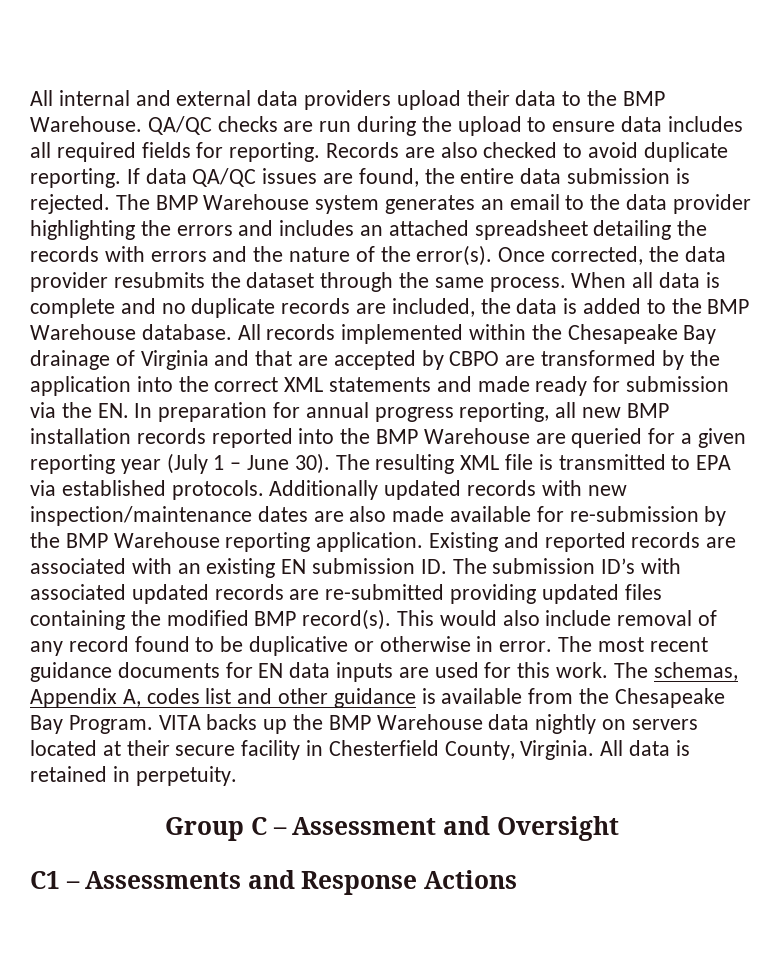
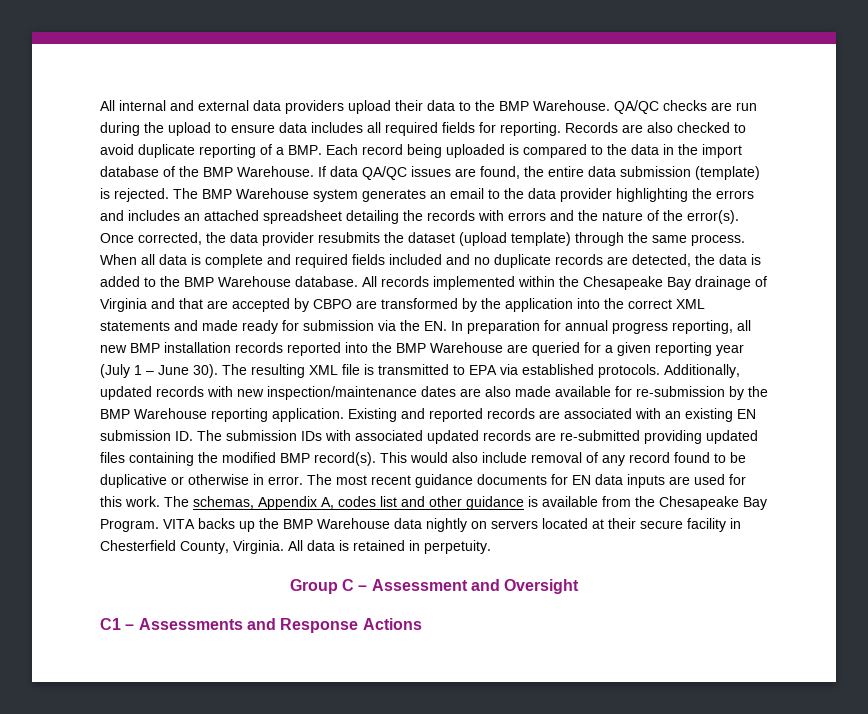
[30,168,121,188] reporting. -> [199,144,742,158] [100,166,314,177] reporting of a BMP. Each record being uploaded is compared to the data in the import database of the BMP Warehouse.
(671, 176) none -> [695,166,760,180] (template)
(315, 280) none -> [459,232,571,246] (upload template)
(156, 306) none -> [295,254,470,268] required fields included and
[391,298,475,317] included, -> [632,254,691,267] detected,
[269,480,379,500] Additionally -> [664,364,740,378] Additionally,
[601,558,636,574] ID’s -> [301,431,322,441] IDs

